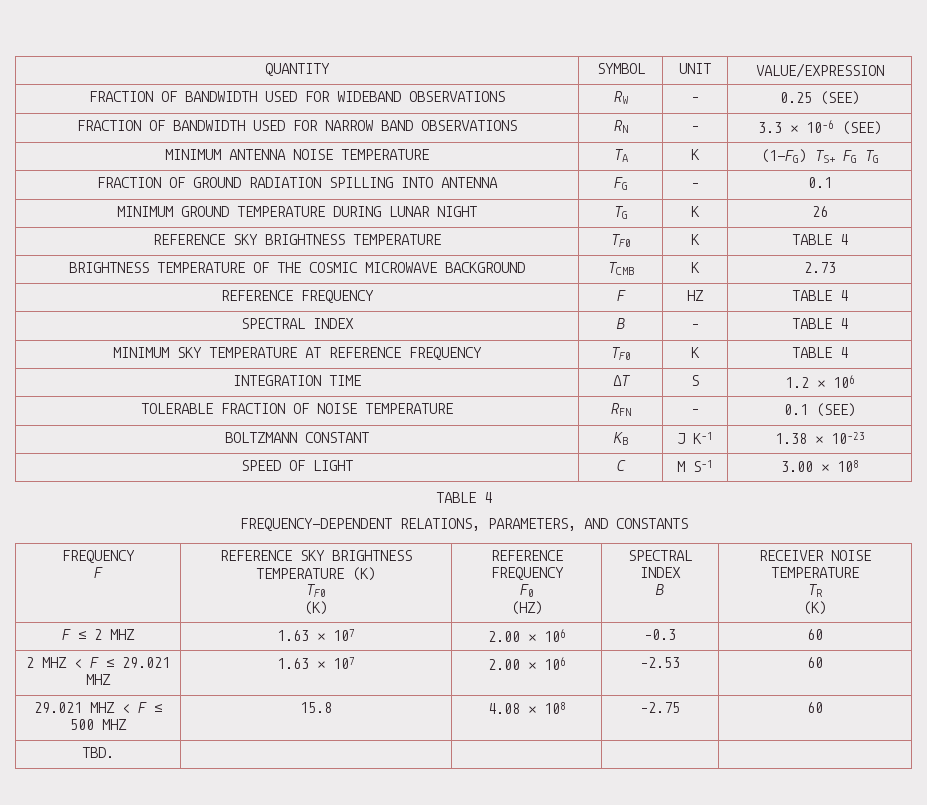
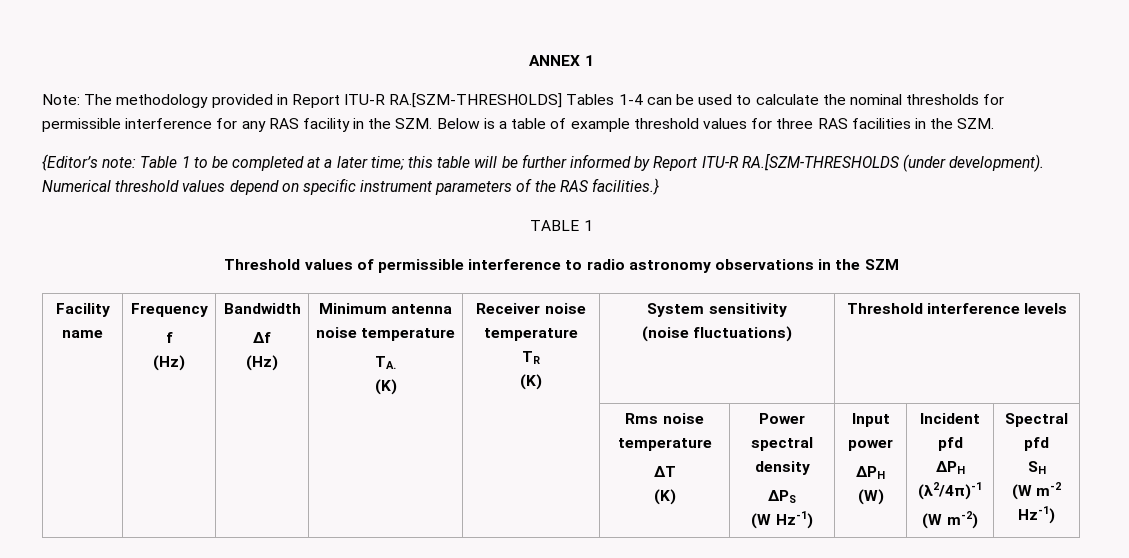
[265,63,330,76] [596,63,645,74] [679,63,711,74] [755,63,884,78] [88,91,505,102] [613,91,628,104] [691,97,699,102] [779,91,860,105] [76,120,517,131] [613,120,628,133] [691,126,699,131] [757,120,882,135] [165,149,429,160] [613,149,628,162] [691,149,700,160] [760,149,879,163] [96,177,498,188] [613,177,628,190] [691,183,699,188] [807,177,832,188] [116,206,477,217] [613,206,628,219] [691,206,700,217] [811,206,828,217] [153,234,441,245] [610,234,631,247] [691,234,700,245] [791,234,848,245] [68,262,525,273] [607,262,634,275] [691,262,700,273] [803,262,836,273] [221,290,374,303] [616,290,626,301] [687,290,704,301] [791,290,848,301] [241,318,354,329] [615,318,625,329] [691,324,699,329] [791,318,848,329] [112,347,482,360] [610,347,631,360] [691,347,700,358] [791,347,848,358] [233,375,361,386] [612,375,631,386] [691,375,699,386] [784,375,855,388] [141,403,453,414] [610,403,631,416] [691,409,699,414] [783,403,856,417] [225,432,369,443] [612,432,628,445] [677,432,713,444] [774,432,865,444] [241,460,353,471] [616,460,626,471] [677,460,713,472] [780,460,859,472] [435,492,492,503] [239,518,688,531] [62,550,135,563] [94,567,103,578] [220,550,412,561] [256,567,376,581] [306,584,326,597] [304,601,328,615] [490,550,563,561] [490,567,564,580] [519,584,534,597] [510,601,543,615] [628,550,692,561] [640,567,681,578] [655,584,664,595] [759,550,871,561] [771,567,859,578] [808,584,823,597] [803,601,827,615] [62,629,135,640] [277,629,355,641] [487,629,566,642] [644,629,676,640] [807,629,823,640] [26,657,170,668] [86,674,111,685] [277,657,355,669] [487,657,566,670] [640,657,680,668] [807,657,823,668] [34,702,162,713] [70,719,127,730] [300,702,332,713] [487,702,566,714] [640,702,680,713] [807,702,823,713] [82,747,114,758] QUANTITY | SYMBOL | UNIT | VALUE/EXPRESSION // FRACTION OF BANDWIDTH USED FOR WIDEBAND OBSERVATIONS | RW | – | 0.25 (SEE) // FRACTION OF BANDWIDTH USED FOR NARROW BAND OBSERVATIONS | RN | – | 3.3 × 10–6 (SEE) // MINIMUM ANTENNA NOISE TEMPERATURE | TA | K | (1-FG) TS+ FG TG // FRACTION OF GROUND RADIATION SPILLING INTO ANTENNA | FG | – | 0.1 // MINIMUM GROUND TEMPERATURE DURING LUNAR NIGHT | TG | K | 26 // REFERENCE SKY BRIGHTNESS TEMPERATURE | TF0 | K | TABLE 4 // BRIGHTNESS TEMPERATURE OF THE COSMIC MICROWAVE BACKGROUND | TCMB | K | 2.73 // REFERENCE FREQUENCY | F | HZ | TABLE 4 // SPECTRAL INDEX | Β | – | TABLE 4 // MINIMUM SKY TEMPERATURE AT REFERENCE FREQUENCY | TF0 | K | TABLE 4 // INTEGRATION TIME | ΔT | S | 1.2 × 106 // TOLERABLE FRACTION OF NOISE TEMPERATURE | RFN | – | 0.1 (SEE) // BOLTZMANN CONSTANT | KB | J K–1 | 1.38 × 10–23 // SPEED OF LIGHT | C | M S–1 | 3.00 × 108 // TABLE 4 // FREQUENCY-DEPENDENT RELATIONS, PARAMETERS, AND CONSTANTS // FREQUENCY // F | REFERENCE SKY BRIGHTNESS TEMPERATURE (K) // TF0 // (K) | REFERENCE FREQUENCY // F0 // (HZ) | SPECTRAL INDEX // Β | RECEIVER NOISE TEMPERATURE // TR // (K) // F ≤ 2 MHZ | 1.63 × 107 | 2.00 × 106 | –0.3 | 60 // 2 MHZ < F ≤ 29.021 MHZ | 1.63 × 107 | 2.00 × 106 | –2.53 | 60 // 29.021 MHZ < F ≤ 500 MHZ | 15.8 | 4.08 × 108 | –2.75 | 60 // TBD. | | | | -> [529,55,594,66] [42,93,1005,108] [42,118,995,132] [42,153,1045,172] [42,178,660,195] [530,220,593,231] [224,259,899,273] [55,303,110,317] [62,330,103,338] [130,303,208,317] [165,332,173,343] [153,355,185,371] [223,303,301,314] [253,332,271,343] [246,355,278,371] [318,303,453,314] [315,327,456,341] [375,356,396,369] [374,379,397,395] [476,303,586,314] [484,328,578,341] [522,351,540,364] [520,374,542,390] [647,303,787,317] [641,326,793,342] [846,303,1068,314] [625,413,704,424] [617,438,712,451] [653,466,676,477] [653,489,676,505] [759,413,805,424] [751,437,813,451] [754,461,810,475] [768,490,796,503] [751,511,813,529] [851,413,890,427] [848,439,893,451] [856,466,885,479] [857,489,884,505] [920,413,980,424] [937,437,963,451] [935,461,965,474] [918,482,982,500] [922,511,978,529] [1005,413,1068,427] [1024,437,1049,451] [1027,461,1046,474] [1011,482,1062,500] [1018,506,1055,524] ANNEX 1 // Note: The methodology provided in Report ITU-R RA.[SZM-THRESHOLDS] Tables 1-4 can be used to calculate the nominal thresholds for permissible interference for any RAS facility in the SZM. Below is a table of example threshold values for three RAS facilities in the SZM. // {Editor’s note: Table 1 to be completed at a later time; this table will be further informed by Report ITU-R RA.[SZM-THRESHOLDS (under development). Numerical threshold values depend on specific instrument parameters of the RAS facilities.} // TABLE 1 // Threshold values of permissible interference to radio astronomy observations in the SZM // Facility name | Frequency // f // (Hz) | Bandwidth // Δf // (Hz) | Minimum antenna noise temperature // TA. // (K) | Receiver noise temperature // TR // (K) | System sensitivity // (noise fluctuations) | Threshold interference levels // | | | | | Rms noise temperature // ΔT // (K) | Power spectral density // ΔPS // (W Hz-1) | Input power // ΔPH (W) | Incident pfd // ΔPH (λ2/4π)-1 // (W m-2) | Spectral pfd // SH // (W m-2 Hz-1)

